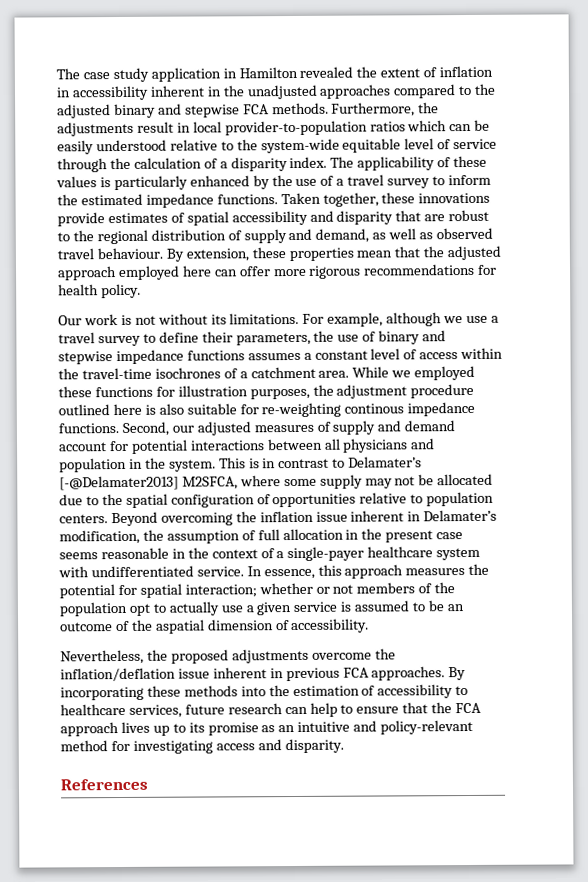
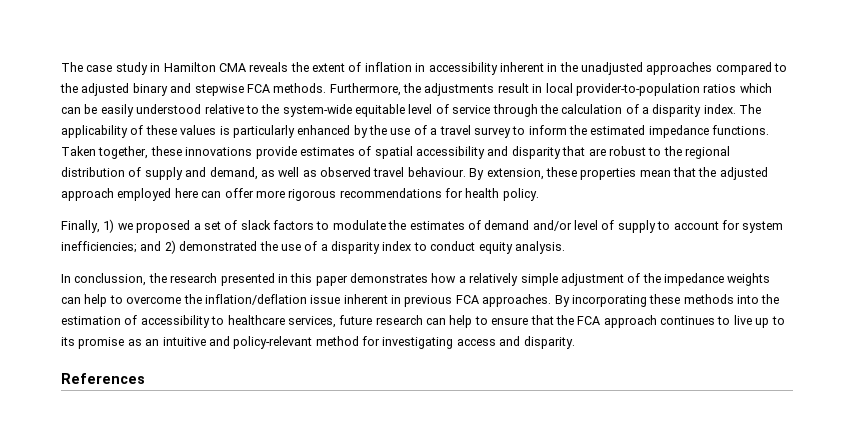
[150,67,221,82] application -> (148, 68) none
[299,66,354,78] revealed -> [218,62,289,72] CMA reveals
[58,312,499,327] [58,330,447,347] [58,347,504,365] [58,365,476,381] [58,383,475,400] [58,401,476,418] [58,420,456,436] [59,438,436,454] [59,456,423,473] [59,473,494,491] [59,491,495,508] [59,509,498,527] [59,528,464,545] [59,546,481,562] [58,563,490,580] [59,582,456,599] [59,600,464,617] [60,618,370,634] [60,648,309,665] Our work is not without its limitations. For example, although we use a travel survey to define their parameters, the use of binary and stepwise impedance functions assumes a constant level of access within the travel-time isochrones of a catchment area. While we employed these functions for illustration purposes, the adjustment procedure outlined here is also suitable for re-weighting continous impedance functions. Second, our adjusted measures of supply and demand account for potential interactions between all physicians and population in the system. This is in contrast to Delamater’s [-@Delamater2013] M2SFCA, where some supply may not be allocated due to the spatial configuration of opportunities relative to population centers. Beyond overcoming the inflation issue inherent in Delamater’s modification, the assumption of full allocation in the present case seems reasonable in the context of a single-payer healthcare system with undifferentiated service. In essence, this approach measures the potential for spatial interaction; whether or not members of the population opt to actually use a given service is assumed to be an outcome of the aspatial dimension of accessibility. // Nevertheless, the proposed adjustments -> [61,219,784,233] [61,240,565,254] [61,273,771,286] [61,294,123,307] Finally, 1) we proposed a set of slack factors to modulate the estimates of demand and/or level of supply to account for system inefficiencies; and 2) demonstrated the use of a disparity index to conduct equity analysis. // In conclussion, the research presented in this paper demonstrates how a relatively simple adjustment of the impedance weights can help to
[120,721,150,734] lives -> [660,315,752,325] continues to live

